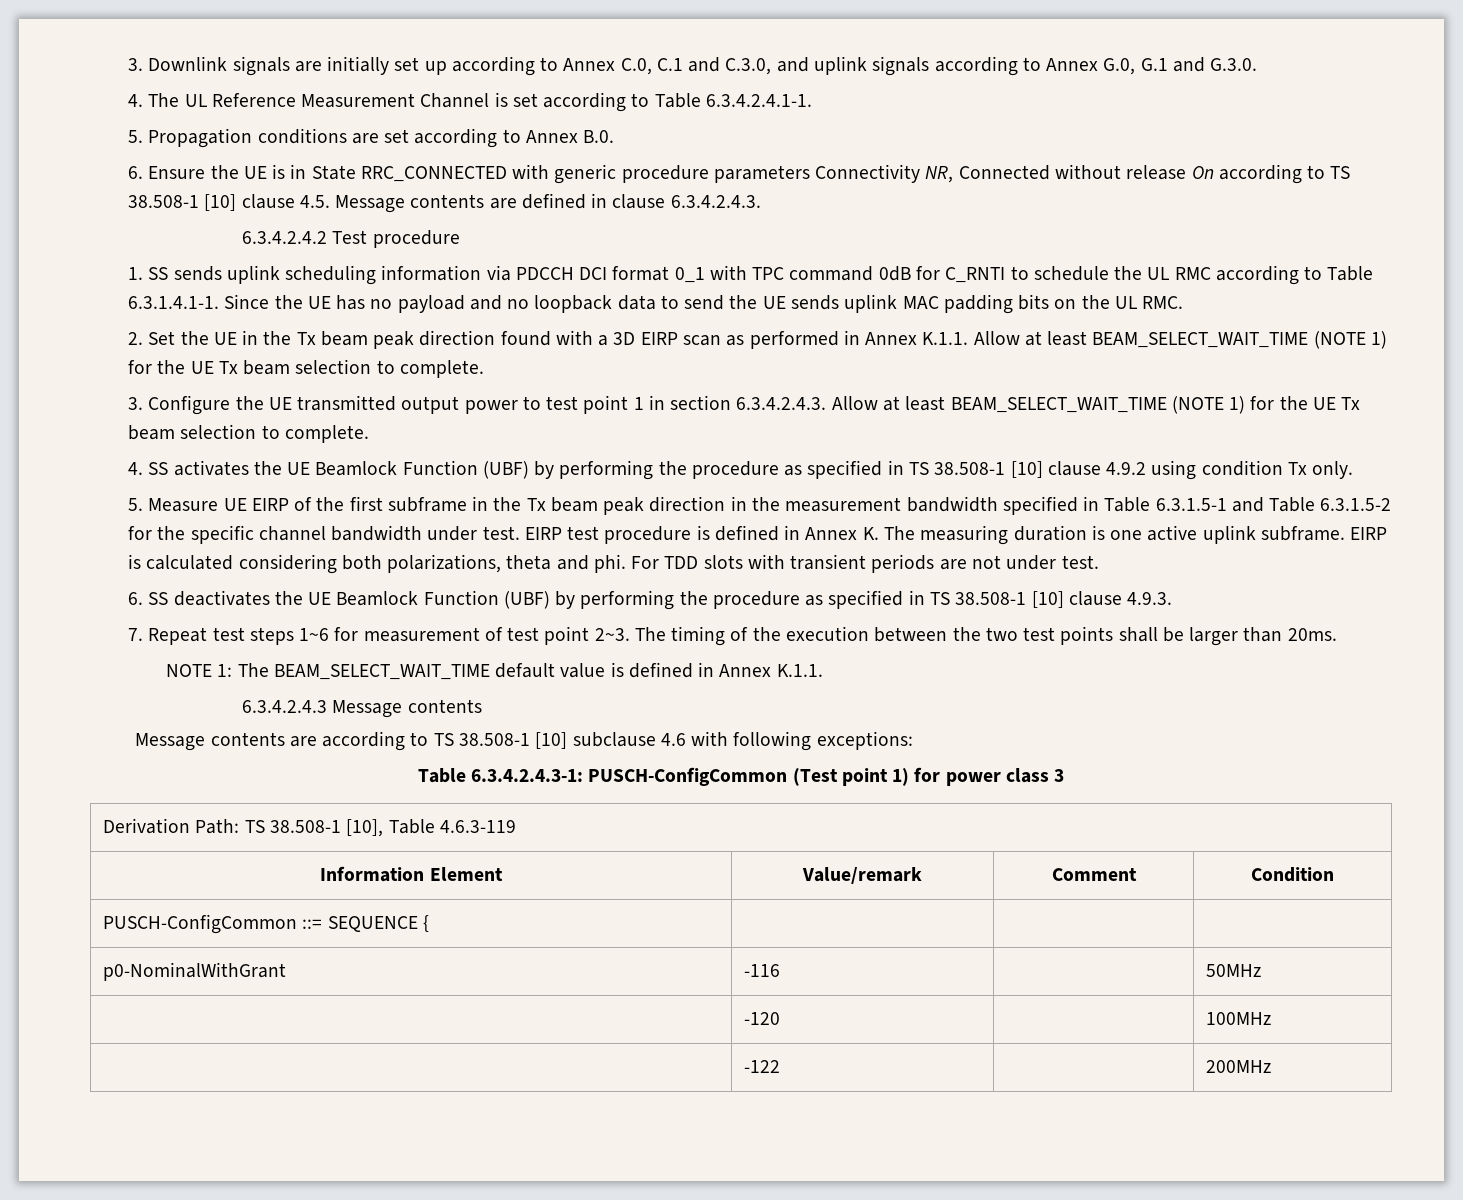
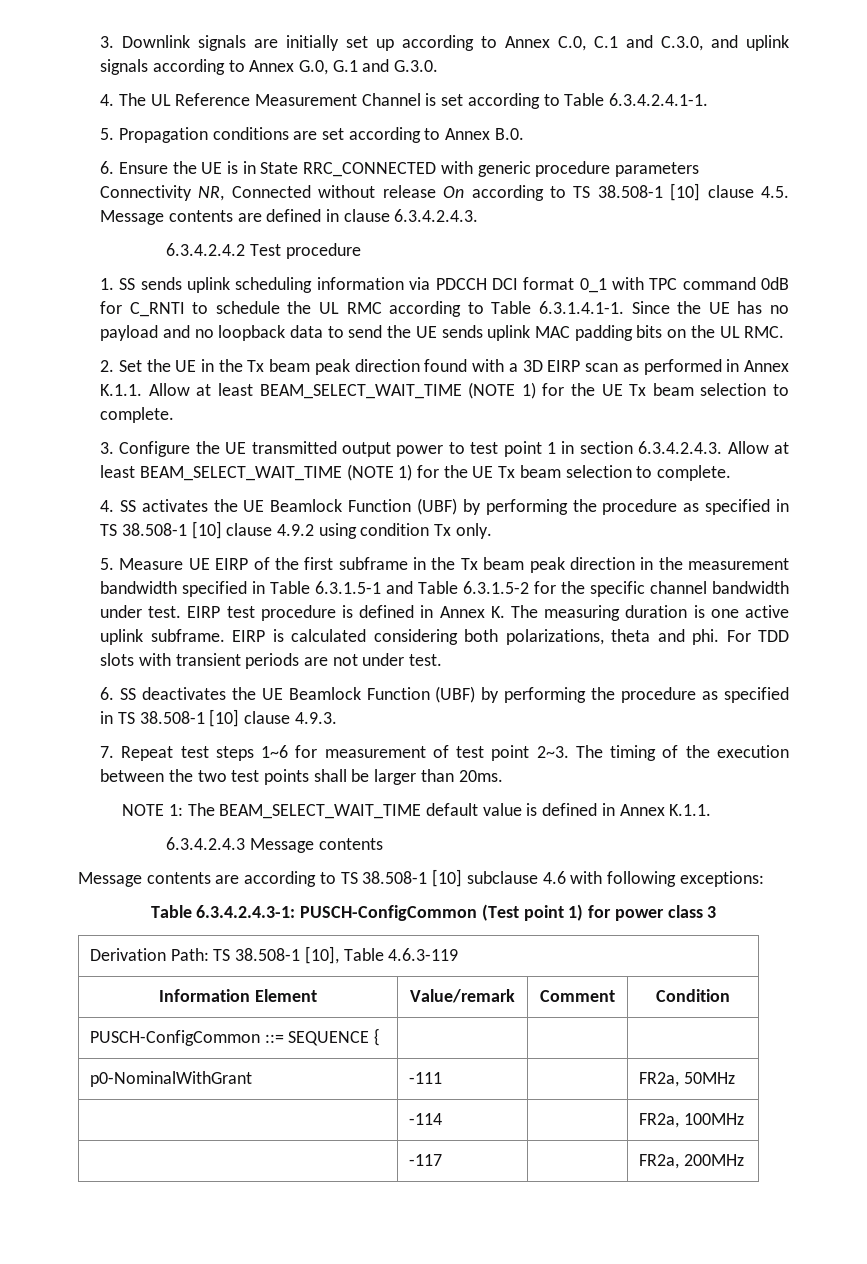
[744,964,781,977] -116 | | -> [408,1072,442,1084] [638,1072,679,1087] -111 | | FR2a,
[744,1012,781,1025] -120 | | -> [408,1113,442,1125] [638,1113,679,1128] -114 | | FR2a,
[744,1060,781,1073] -122 | | -> [408,1154,442,1166] [638,1154,679,1169] -117 | | FR2a,

